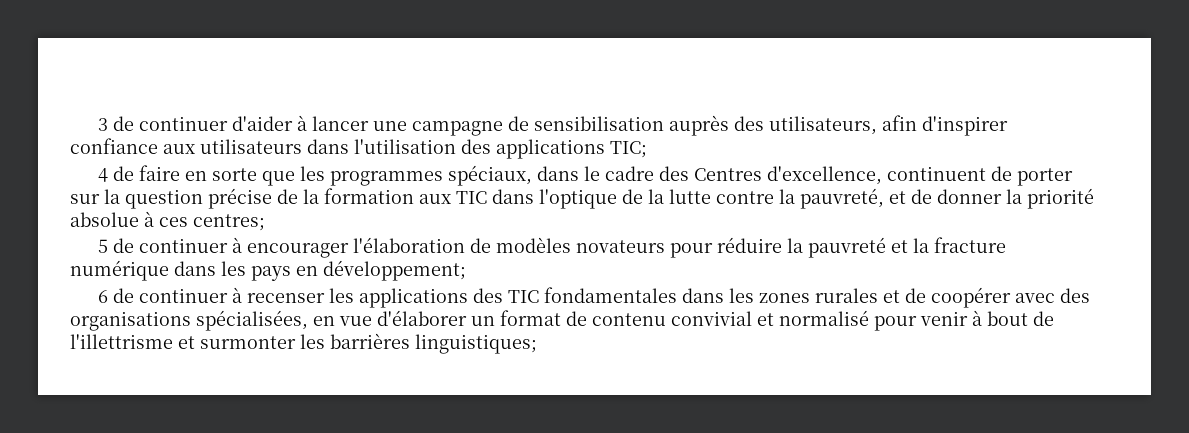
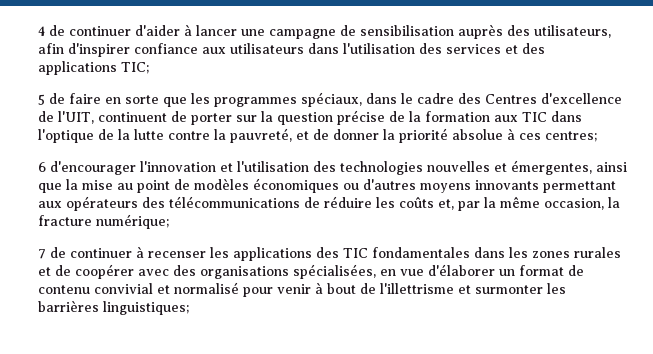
[97,118,108,131] 3 -> [38,26,45,36] 4
(491, 146) none -> [446,43,545,54] services et des
[97,168,108,182] 4 -> [38,94,45,105] 5
[766,166,882,185] d'excellence, -> [541,93,622,104] [38,111,94,124] d'excellence de l'UIT,
[97,237,1006,258] [70,260,466,281] [97,290,108,303] 5 de continuer à encourager l'élaboration de modèles novateurs pour réduire la pauvreté et la fracture numérique dans les pays en développement; // 6 -> [38,160,627,175] [38,178,616,193] [38,196,620,211] [38,214,169,229] [38,249,46,259] 6 d'encourager l'innovation et l'utilisation des technologies nouvelles et émergentes, ainsi que la mise au point de modèles économiques ou d'autres moyens innovants permettant aux opérateurs des télécommunications de réduire les coûts et, par la même occasion, la fracture numérique; // 7

